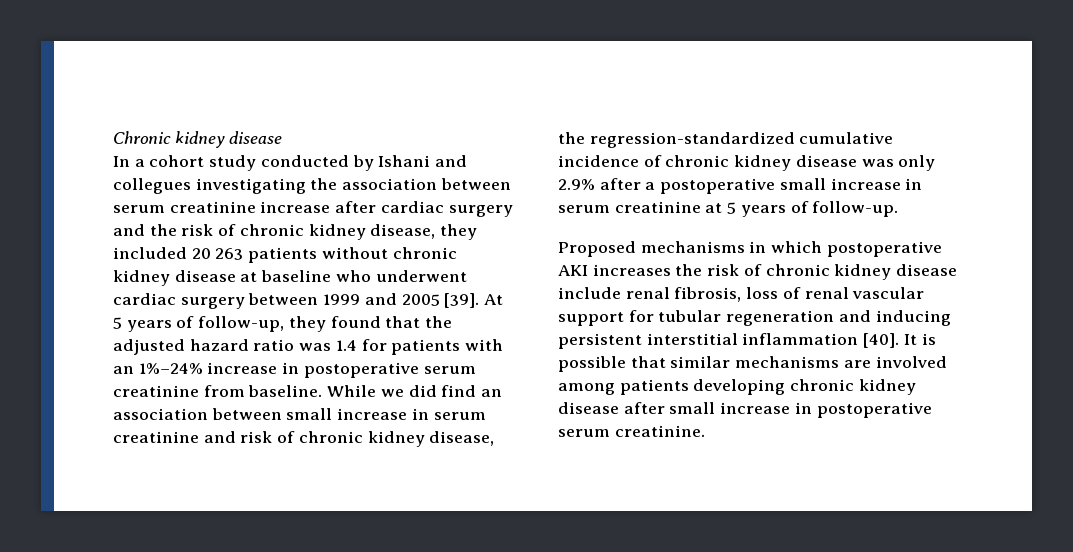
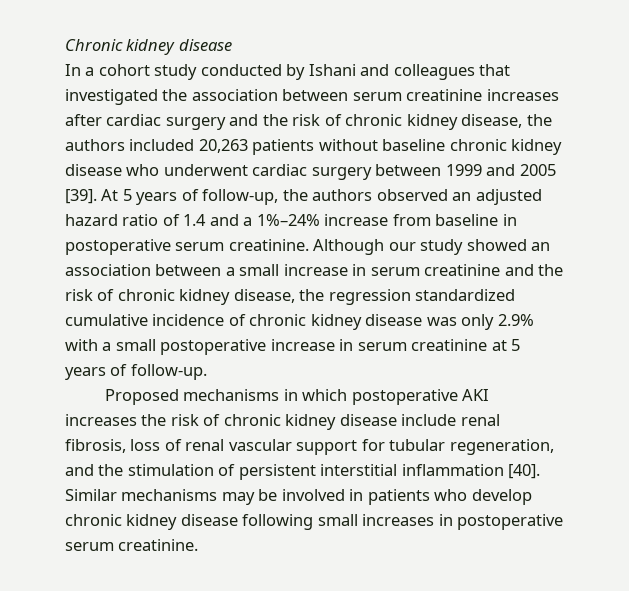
[113,178,306,194] collegues investigating -> [393,64,511,80] [65,89,158,105] colleagues that investigated
[260,201,331,213] increase -> [486,89,559,101] increases
[440,224,478,240] [113,247,244,260] they included 20 263 -> [526,114,552,126] [65,139,248,153] the authors included 20,263
[392,247,457,259] [113,270,332,286] chronic kidney disease at baseline -> [382,139,563,155] [65,164,122,176] baseline chronic kidney disease
[288,316,453,332] [113,339,504,355] [113,362,476,378] [113,385,477,397] they found that the adjusted hazard ratio was 1.4 for patients with an 1%–24% increase in postoperative serum creatinine from baseline. While we did find -> [282,189,542,205] [65,214,517,226] [65,239,527,255] the authors observed an adjusted hazard ratio of 1.4 and a 1%–24% increase from baseline in postoperative serum creatinine. Although our study showed
(282, 414) none -> [225,267,235,276] a
[240,431,495,447] [558,132,795,148] risk of chronic kidney disease, the regression-standardized -> [538,264,564,276] [65,289,516,305] the risk of chronic kidney disease, the regression standardized
[599,178,826,194] after a postoperative small -> [65,339,267,355] with a small postoperative
[726,310,951,326] [558,333,936,349] [558,356,947,372] [558,379,916,395] [558,402,791,414] regeneration and inducing persistent interstitial inflammation [40]. It is possible that similar mechanisms are involved among patients developing chronic kidney disease after small increase -> [449,439,554,455] [65,464,541,480] [65,489,532,505] [65,514,435,530] regeneration, and the stimulation of persistent interstitial inflammation [40]. Similar mechanisms may be involved in patients who develop chronic kidney disease following small increases

